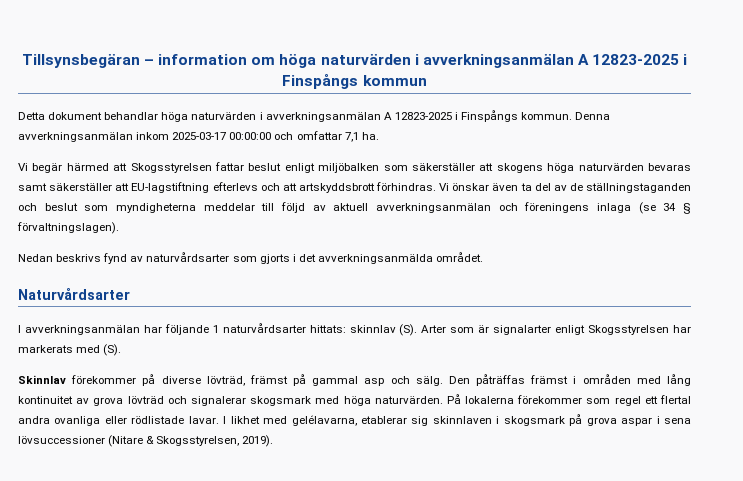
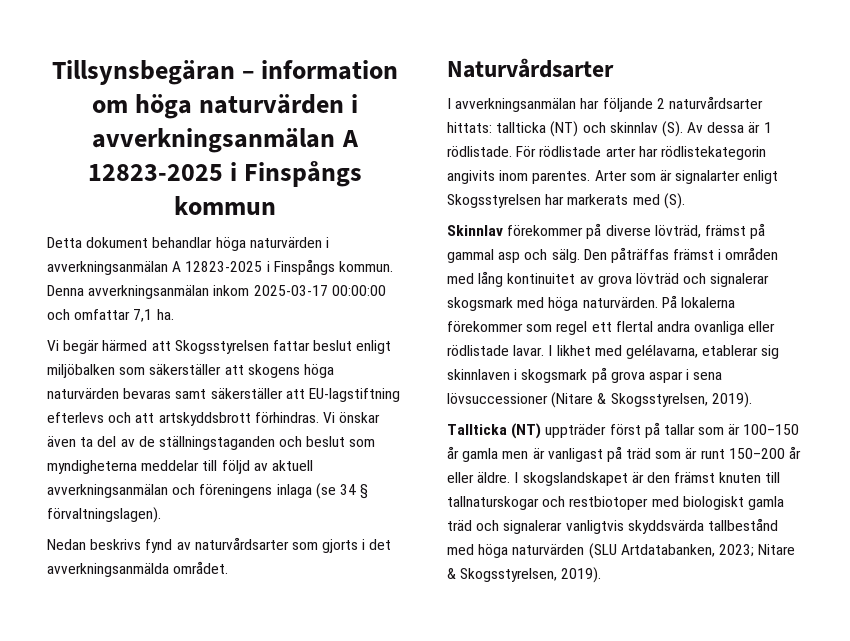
[212,325,219,333] 1 -> [656,98,665,109] 2
[349,324,418,336] skinnlav (S). -> [496,121,772,137] [447,146,766,160] [447,170,591,184] tallticka (NT) och skinnlav (S). Av dessa är 1 rödlistade. För rödlistade arter har rödlistekategorin angivits inom parentes.
(274, 441) none -> [447,422,800,439] [447,446,802,462] [447,472,781,486] [447,496,784,510] [447,518,778,534] [447,543,796,559] [447,567,602,583] // Tallticka (NT) uppträder först på tallar som är 100–150 år gamla men är vanligast på träd som är runt 150–200 år eller äldre. I skogslandskapet är den främst knuten till tallnaturskogar och restbiotoper med biologiskt gamla träd och signalerar vanligtvis skyddsvärda tallbestånd med höga naturvärden (SLU Artdatabanken, 2023; Nitare & Skogsstyrelsen, 2019).

